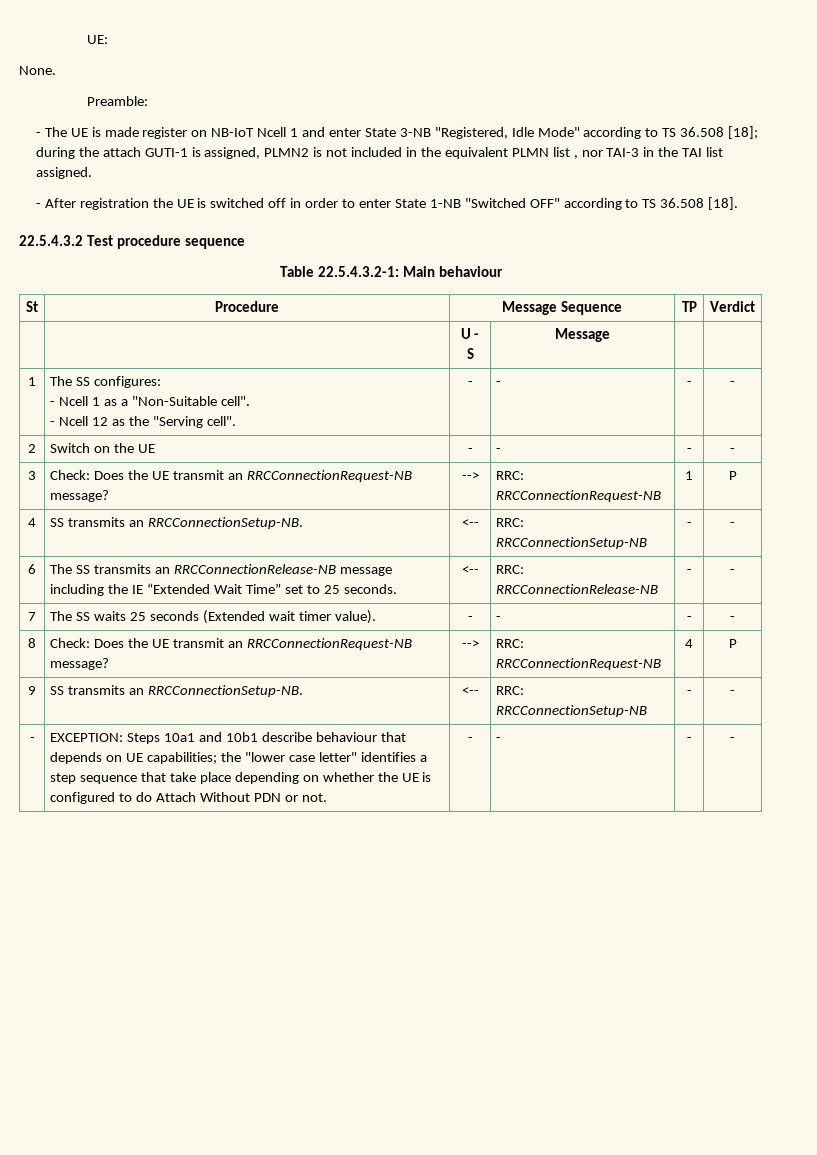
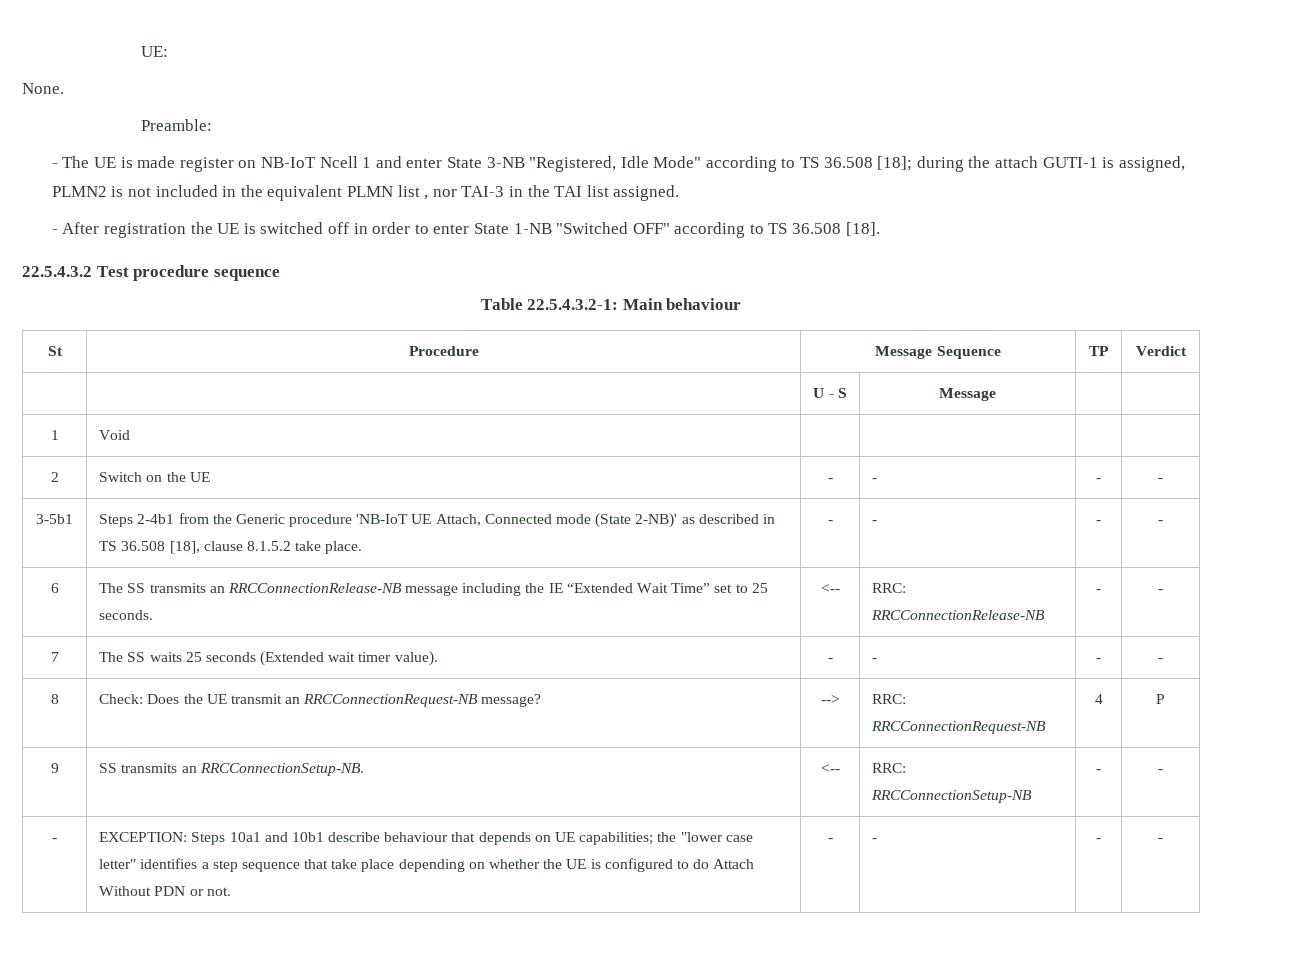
[50,376,162,388] [50,396,250,406] [50,416,236,428] [467,381,473,386] [496,381,502,386] [686,381,692,386] [730,381,735,386] The SS configures: // - Ncell 1 as a "Non-Suitable cell". // - Ncell 12 as the "Serving cell". | - | - | - | - -> [99,430,131,440] Void | | | |
[28,471,36,480] [50,470,412,482] [50,490,110,502] [461,472,479,480] [496,471,525,480] [496,490,662,502] [685,471,693,480] [728,471,737,480] [28,518,36,527] [50,517,304,529] [461,519,479,527] [496,518,525,527] [496,537,648,549] 3 | Check: Does the UE transmit an RRCConnectionRequest-NB message? | --> | RRC: RRCConnectionRequest-NB | 1 | P // 4 | SS transmits an RRCConnectionSetup-NB. | <-- | RRC: RRCConnectionSetup-NB -> [36,514,73,524] [99,513,775,528] [99,541,363,554] [827,520,833,524] [872,520,878,524] 3-5b1 | Steps 2-4b1 from the Generic procedure 'NB-IoT UE Attach, Connected mode (State 2-NB)' as described in TS 36.508 [18], clause 8.1.5.2 take place. | - | -

